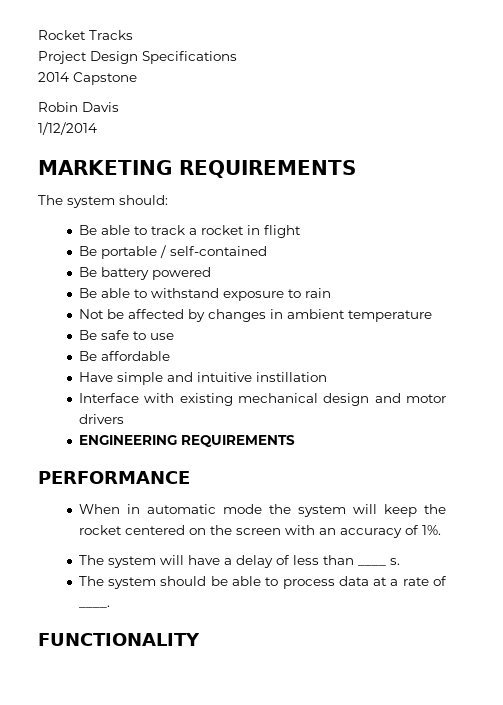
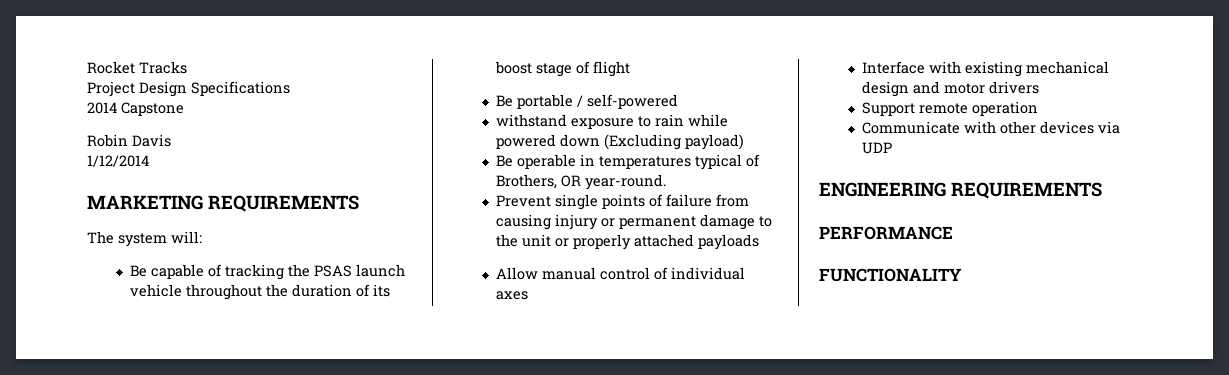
[119,195,168,205] [78,225,301,238] [78,245,267,259] [78,267,211,280] [78,288,331,301] [78,309,432,322] [78,330,174,340] [78,351,170,361] [78,372,327,385] should: // Be able to track a rocket in flight // Be portable / self-contained // Be battery powered // Be able to withstand exposure to rain // Not be affected by changes in ambient temperature // Be safe to use // Be affordable // Have simple and intuitive instillation -> [171,231,202,243] [129,264,405,280] [129,284,390,300] [494,61,630,77] [495,94,678,109] [495,114,728,129] [495,134,744,150] [495,154,760,170] [495,174,666,190] [495,194,749,210] [495,214,772,230] [495,234,759,250] [495,267,745,280] [495,291,528,300] will: // Be capable of tracking the PSAS launch vehicle throughout the duration of its boost stage of flight // Be portable / self-powered // withstand exposure to rain while powered down (Excluding payload) // Be operable in temperatures typical of Brothers, OR year-round. // Prevent single points of failure from causing injury or permanent damage to the unit or properly attached payloads // Allow manual control of individual axes
[78,435,295,447] [38,471,190,484] [78,504,447,517] [78,525,441,538] [78,555,354,568] [357,565,386,566] [389,558,400,565] [78,576,447,589] [78,605,110,608] ENGINEERING REQUIREMENTS // PERFORMANCE // When in automatic mode the system will keep the rocket centered on the screen with an accuracy of 1%. // The system will have a delay of less than ____ s. // The system should be able to process data at a rate of ____. -> [861,101,1038,116] [861,121,1120,134] [861,142,892,154] [819,182,1102,199] [819,226,953,240] Support remote operation // Communicate with other devices via UDP // ENGINEERING REQUIREMENTS // PERFORMANCE

